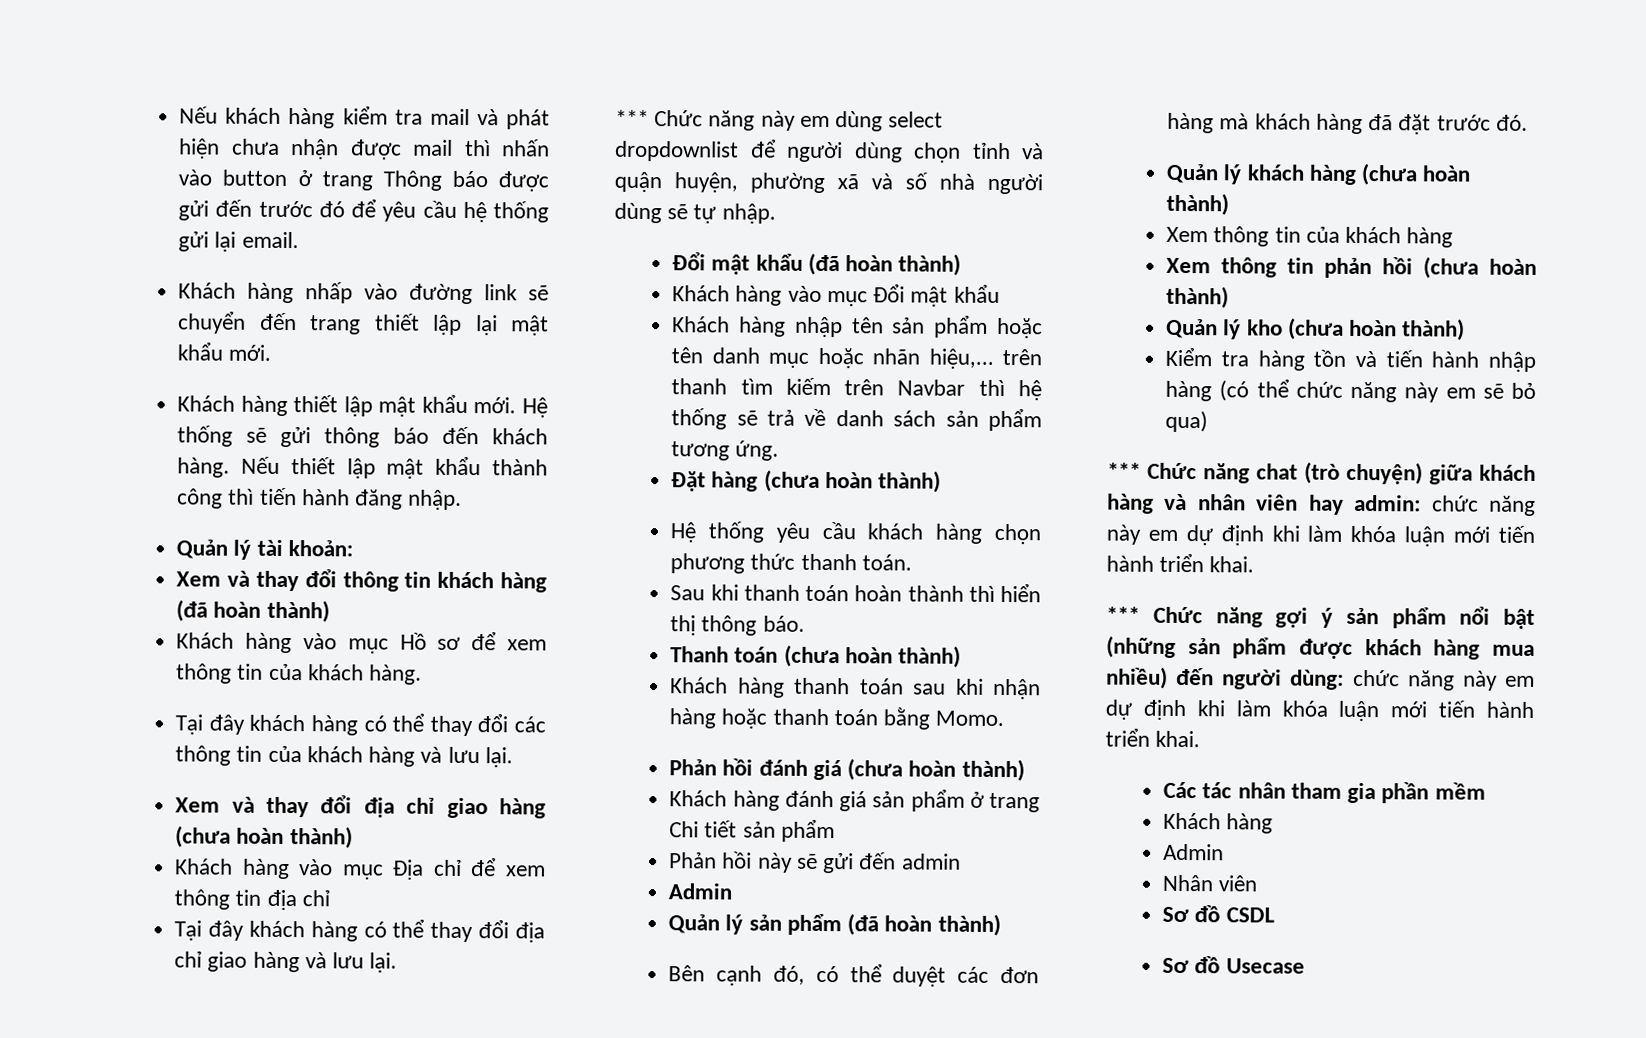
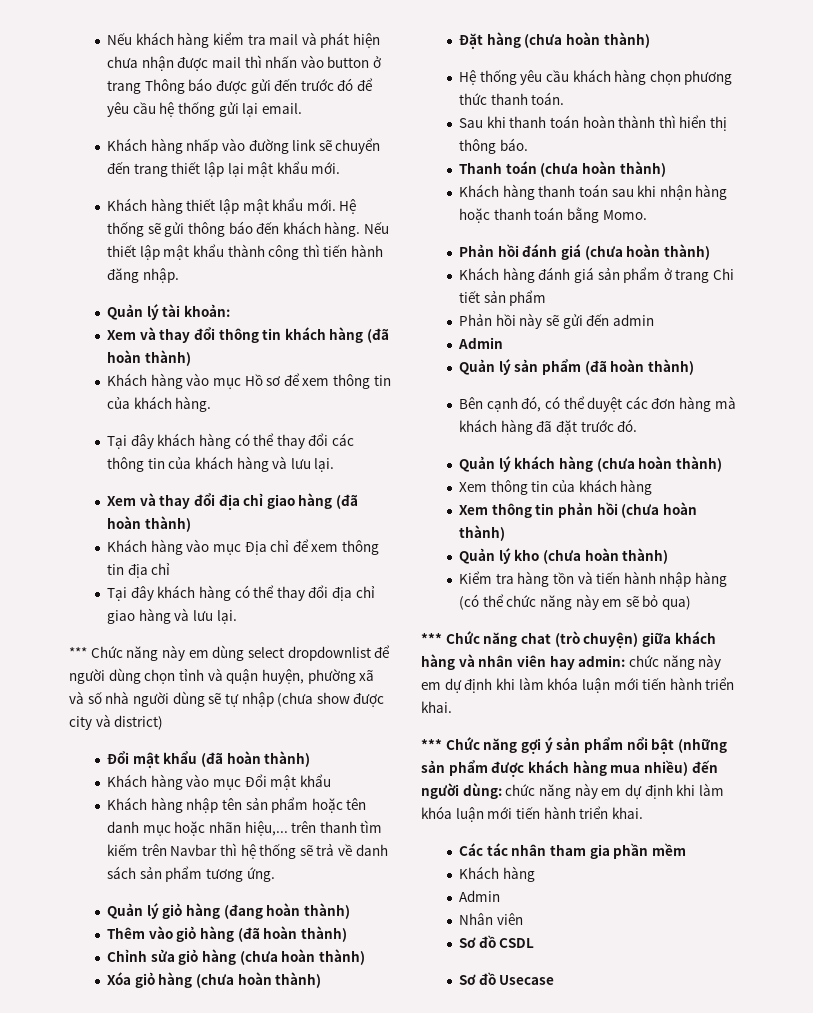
[175,825,232,848] (chưa -> [336,494,359,509] (đã
[721,203,776,224] nhập. -> [241,692,385,707] [69,714,164,730] nhập (chưa show được city và district)
(780, 450) none -> [106,903,350,919] [106,926,347,942] [106,949,365,965] [106,972,322,988] // Quản lý giỏ hàng (đang hoàn thành) // Thêm vào giỏ hàng (đã hoàn thành) // Chỉnh sửa giỏ hàng (chưa hoàn thành) // Xóa giỏ hàng (chưa hoàn thành)

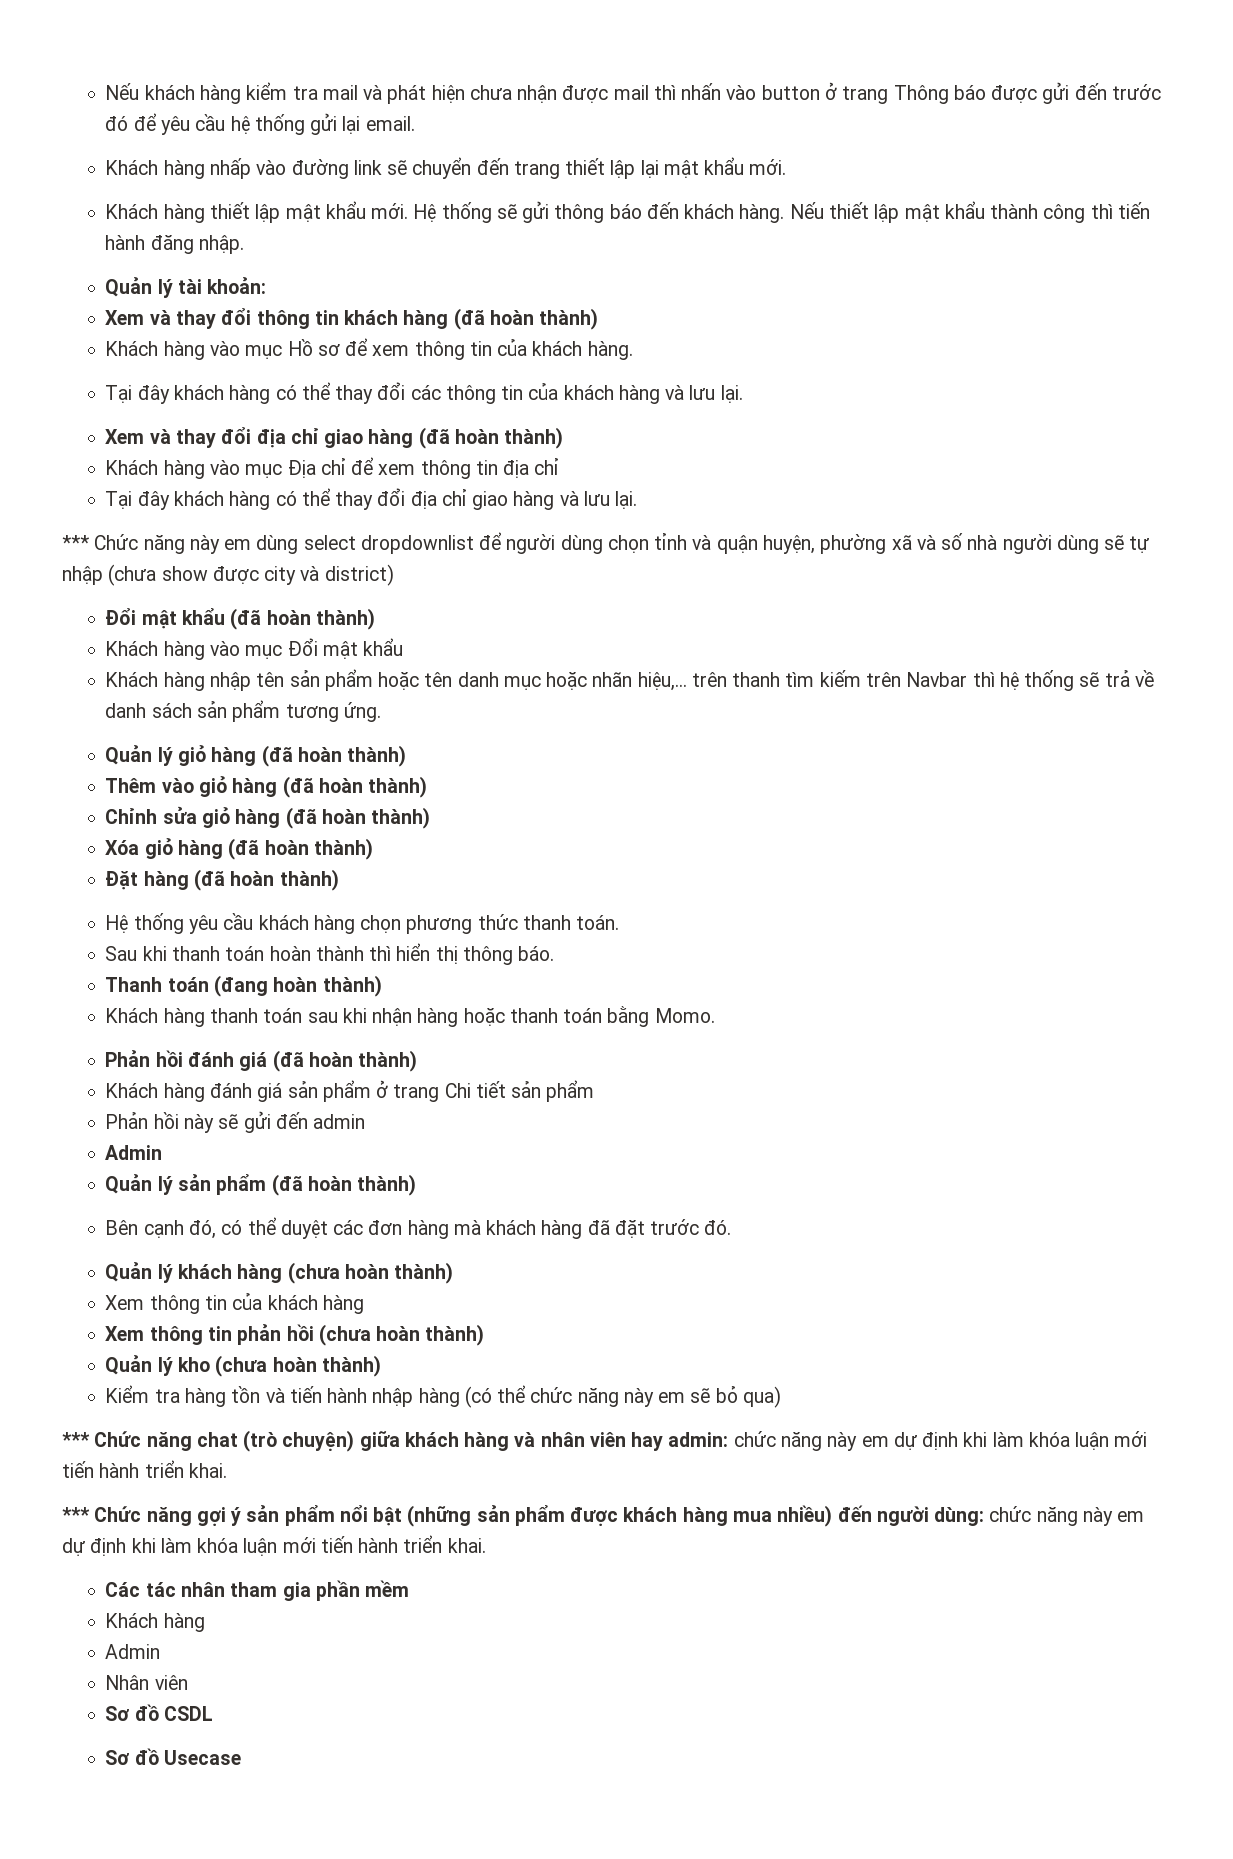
[223,904,263,919] (đang -> [261,745,293,767] (đã
[239,950,278,965] (chưa -> [285,807,317,829] (đã
[195,973,234,988] (chưa -> [228,838,260,860] (đã
[524,33,563,48] (chưa -> [194,869,226,891] (đã
[540,162,579,177] (chưa -> [214,975,269,997] (đang
[584,245,623,260] (chưa -> [272,1050,304,1072] (đã

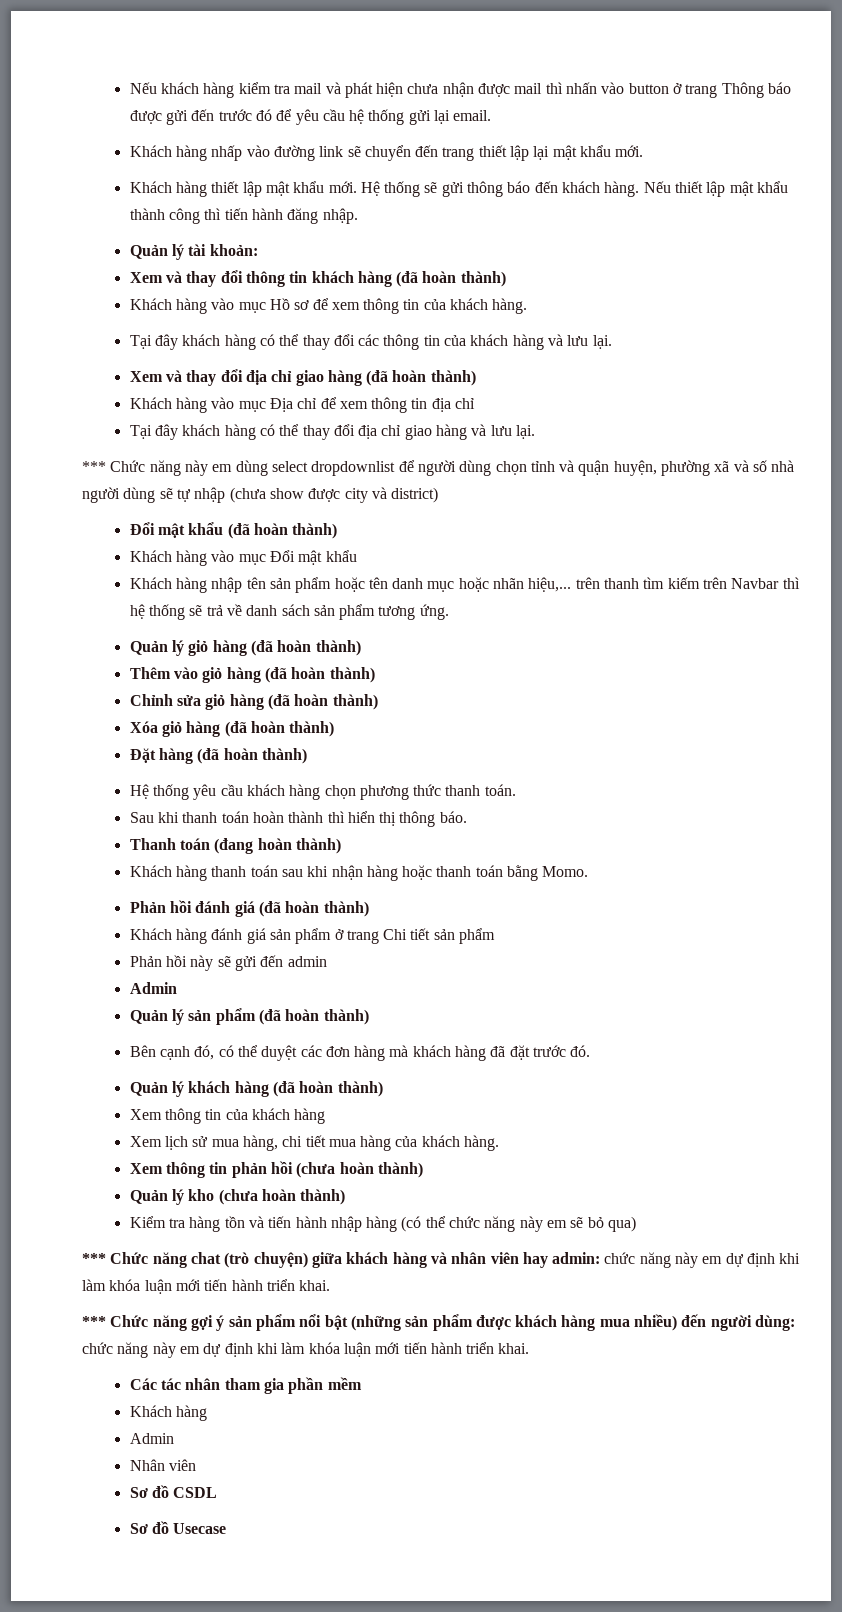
[287,1262,340,1284] (chưa -> [272,1081,295,1097] (đã
(364, 1304) none -> [129,1135,500,1151] // Xem lịch sử mua hàng, chi tiết mua hàng của khách hàng.

